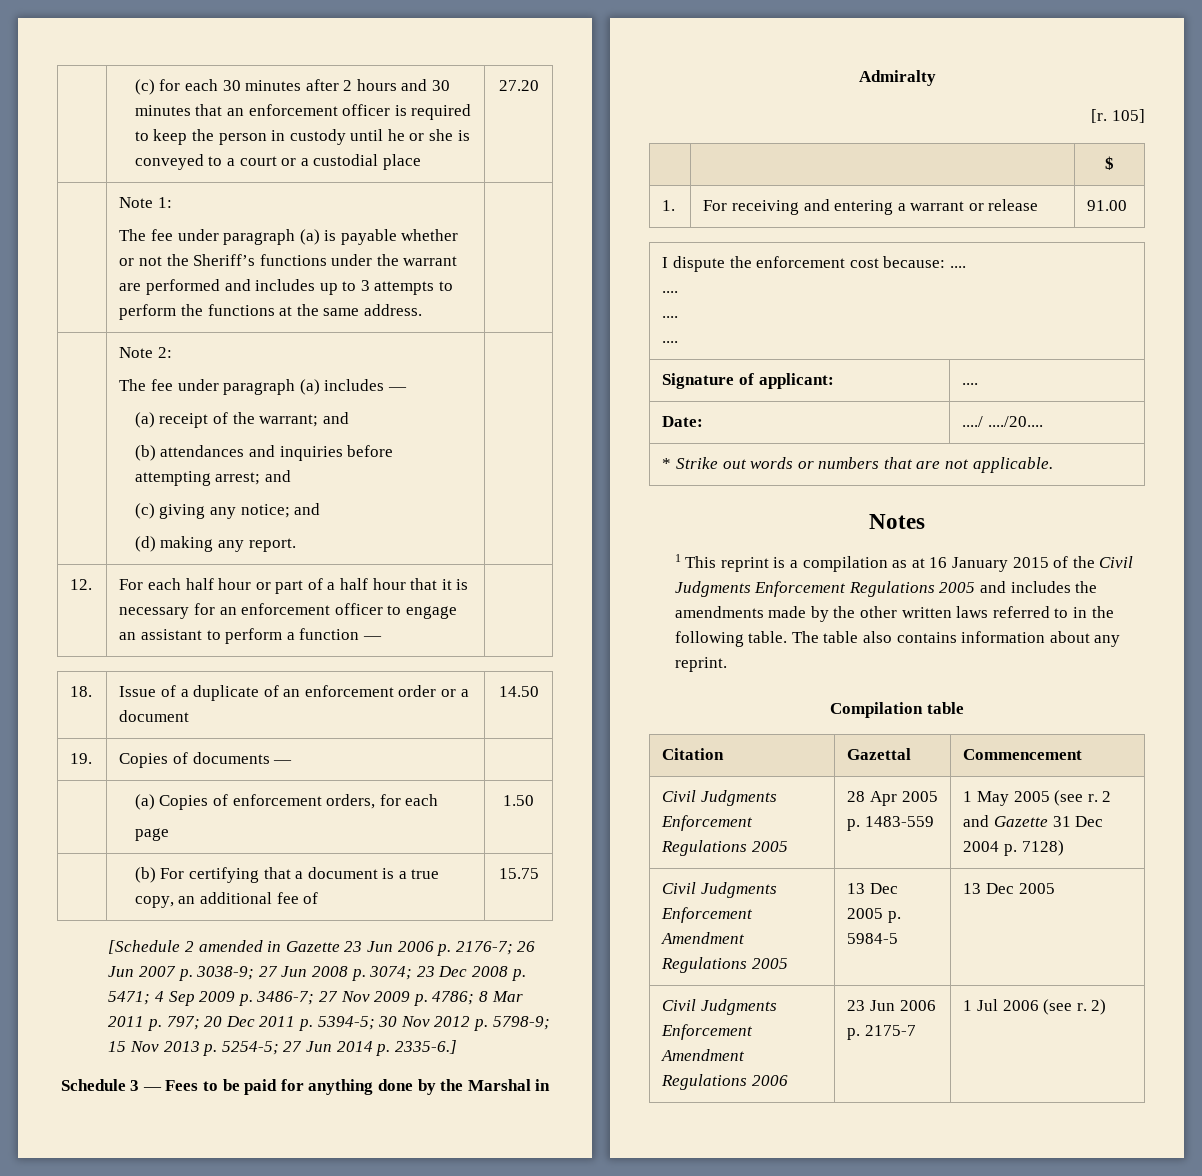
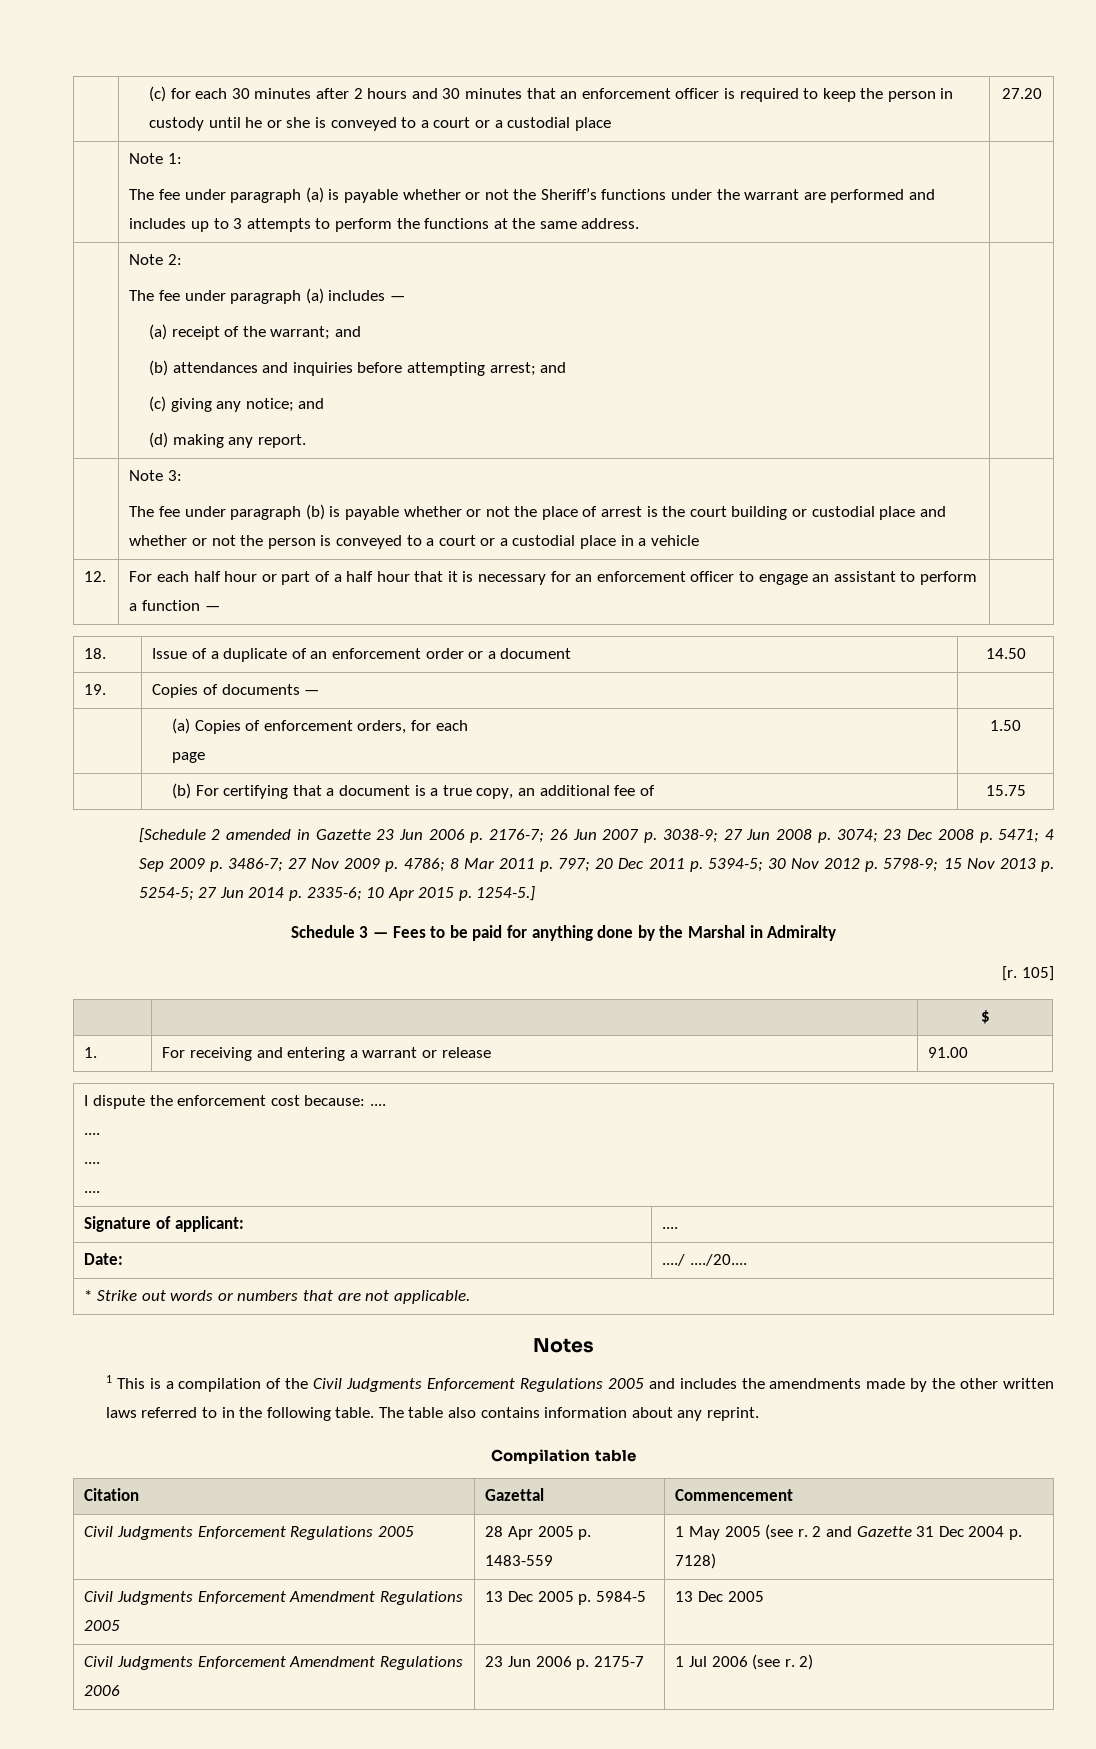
(296, 545) none -> [129,470,182,481] [129,504,946,520] [129,535,699,549] // | Note 3: // The fee under paragraph (b) is payable whether or not the place of arrest is the court building or custodial place and whether or not the person is conveyed to a court or a custodial place in a vehicle |
[394,1040,457,1054] 2335-6.] -> [306,886,536,901] 2335-6; 10 Apr 2015 p. 1254-5.]
[720,557,769,572] reprint -> (145, 1383) none
[892,557,1049,572] as at 16 January 2015 -> (262, 1385) none

